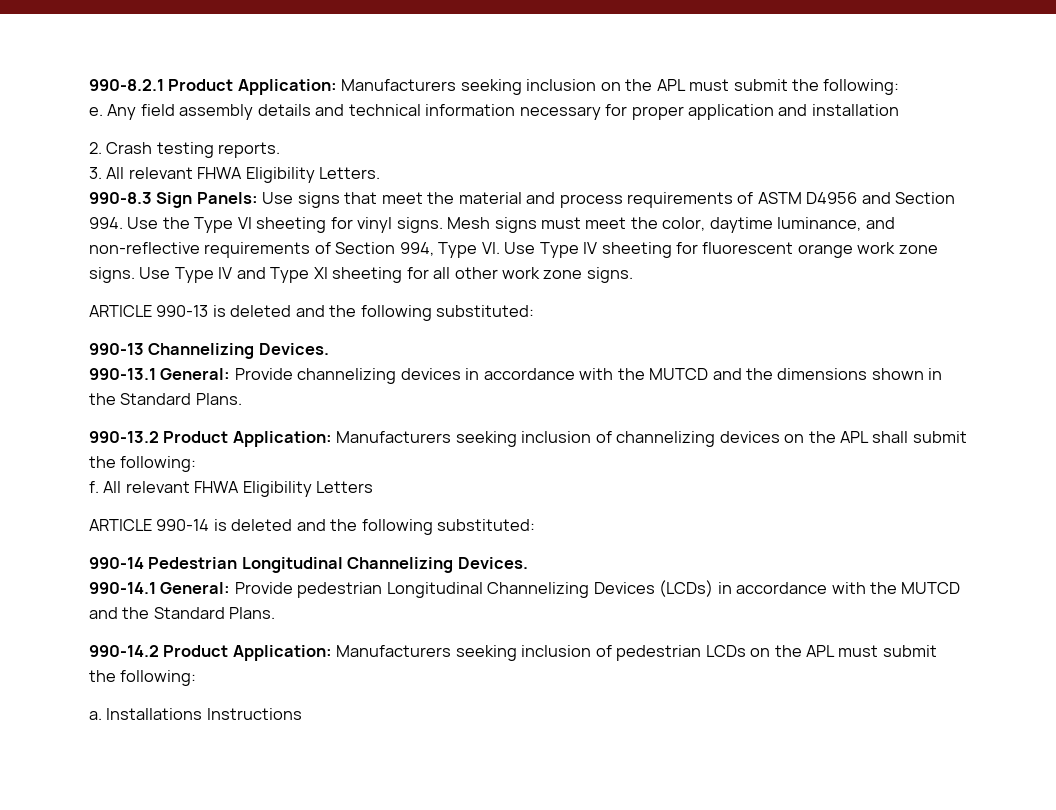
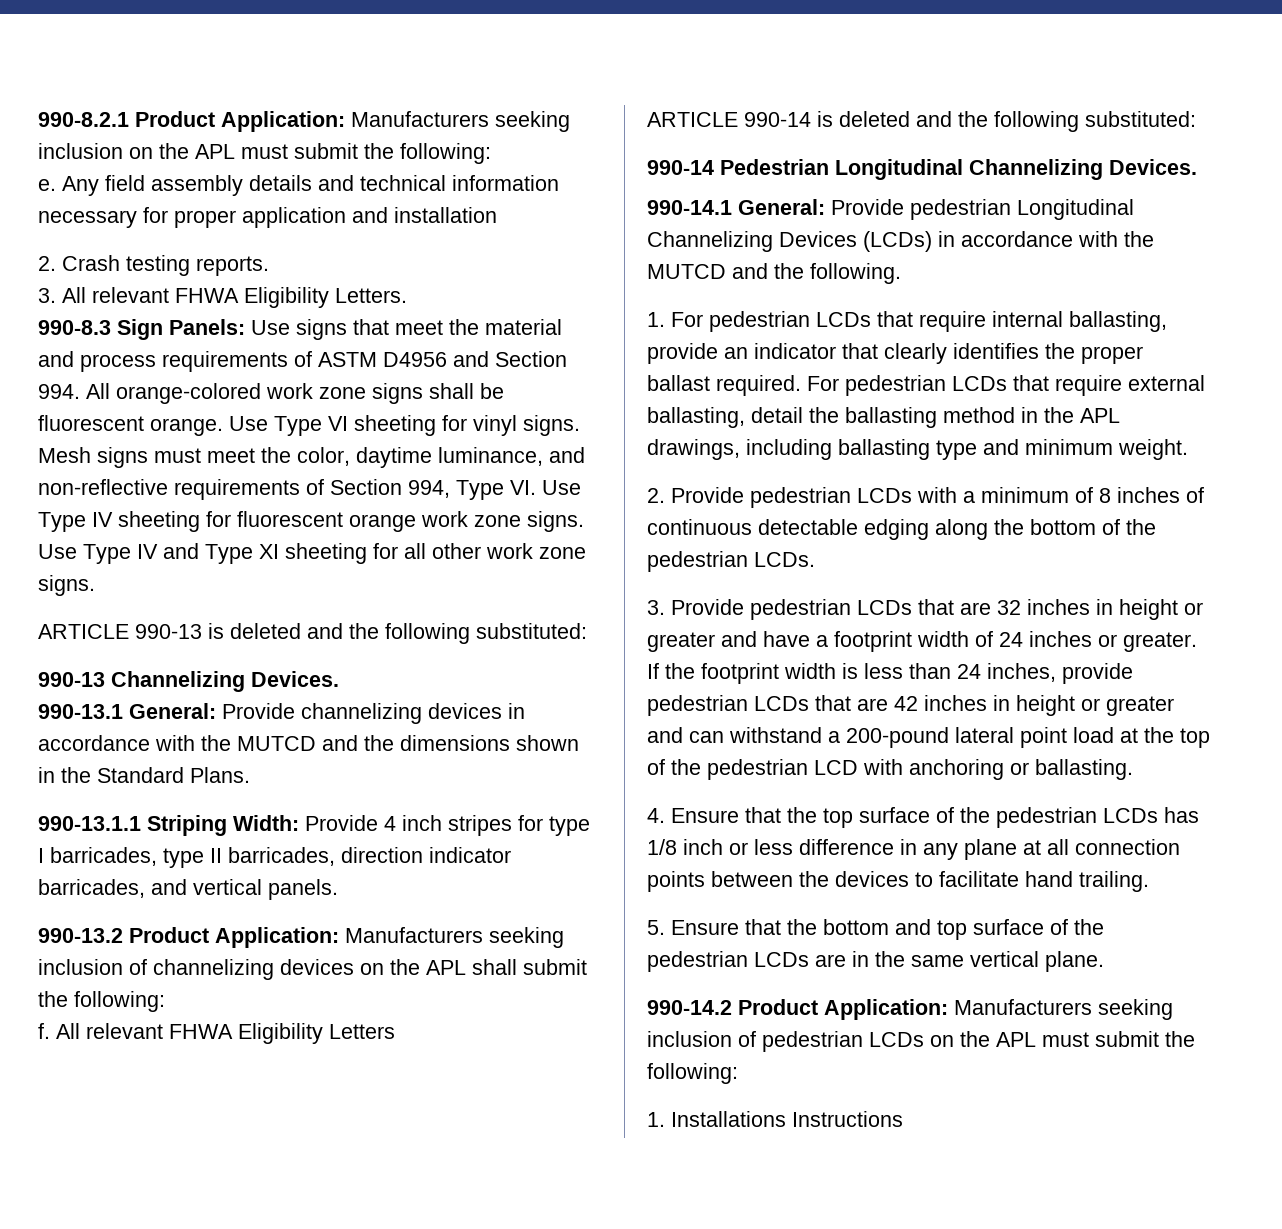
[127,217,190,229] Use the -> [86,383,504,404] [38,415,268,436] All orange-colored work zone signs shall be fluorescent orange. Use
(242, 399) none -> [38,815,590,836] [38,847,511,868] [38,879,338,900] // 990-13.1.1 Striping Width: Provide 4 inch stripes for type I barricades, type II barricades, direction indicator barricades, and vertical panels.
[153,607,276,619] Standard Plans. -> [810,263,901,284] [647,311,1167,332] [647,343,1143,364] [647,375,1205,396] [647,407,1120,428] [647,439,1188,460] [647,487,1204,508] [647,519,1156,540] [647,551,815,572] [647,599,1203,620] [647,631,1197,652] [647,663,1133,684] [647,695,1174,716] [647,727,1210,748] [647,759,1133,780] [647,807,1199,828] [647,839,1180,860] [647,871,1149,892] [647,919,1104,940] [647,951,1104,972] following. // 1. For pedestrian LCDs that require internal ballasting, provide an indicator that clearly identifies the proper ballast required. For pedestrian LCDs that require external ballasting, detail the ballasting method in the APL drawings, including ballasting type and minimum weight. // 2. Provide pedestrian LCDs with a minimum of 8 inches of continuous detectable edging along the bottom of the pedestrian LCDs. // 3. Provide pedestrian LCDs that are 32 inches in height or greater and have a footprint width of 24 inches or greater. If the footprint width is less than 24 inches, provide pedestrian LCDs that are 42 inches in height or greater and can withstand a 200-pound lateral point load at the top of the pedestrian LCD with anchoring or ballasting. // 4. Ensure that the top surface of the pedestrian LCDs has 1/8 inch or less difference in any plane at all connection points between the devices to facilitate hand trailing. // 5. Ensure that the bottom and top surface of the pedestrian LCDs are in the same vertical plane.
[89,711,102,720] a. -> [647,1112,665,1127] 1.

